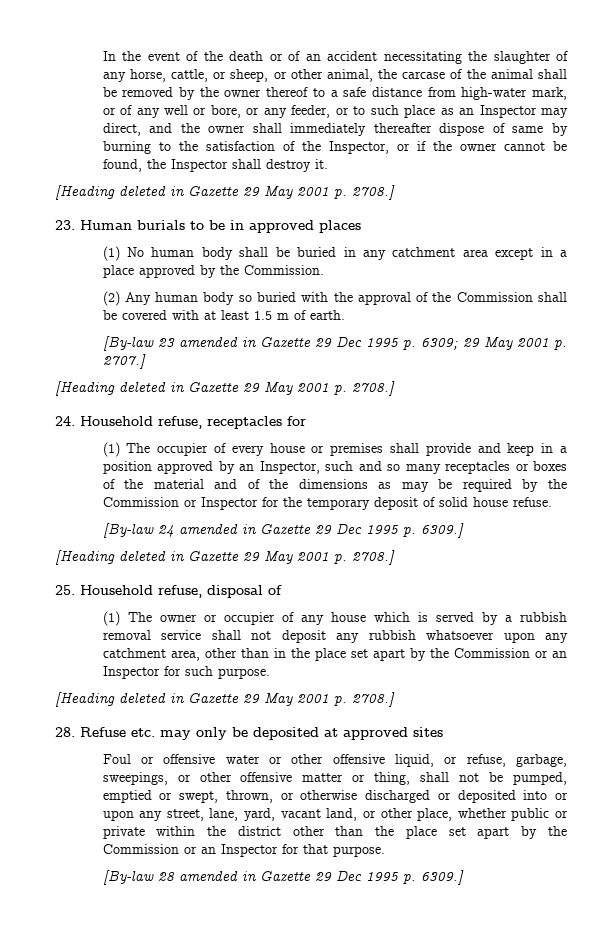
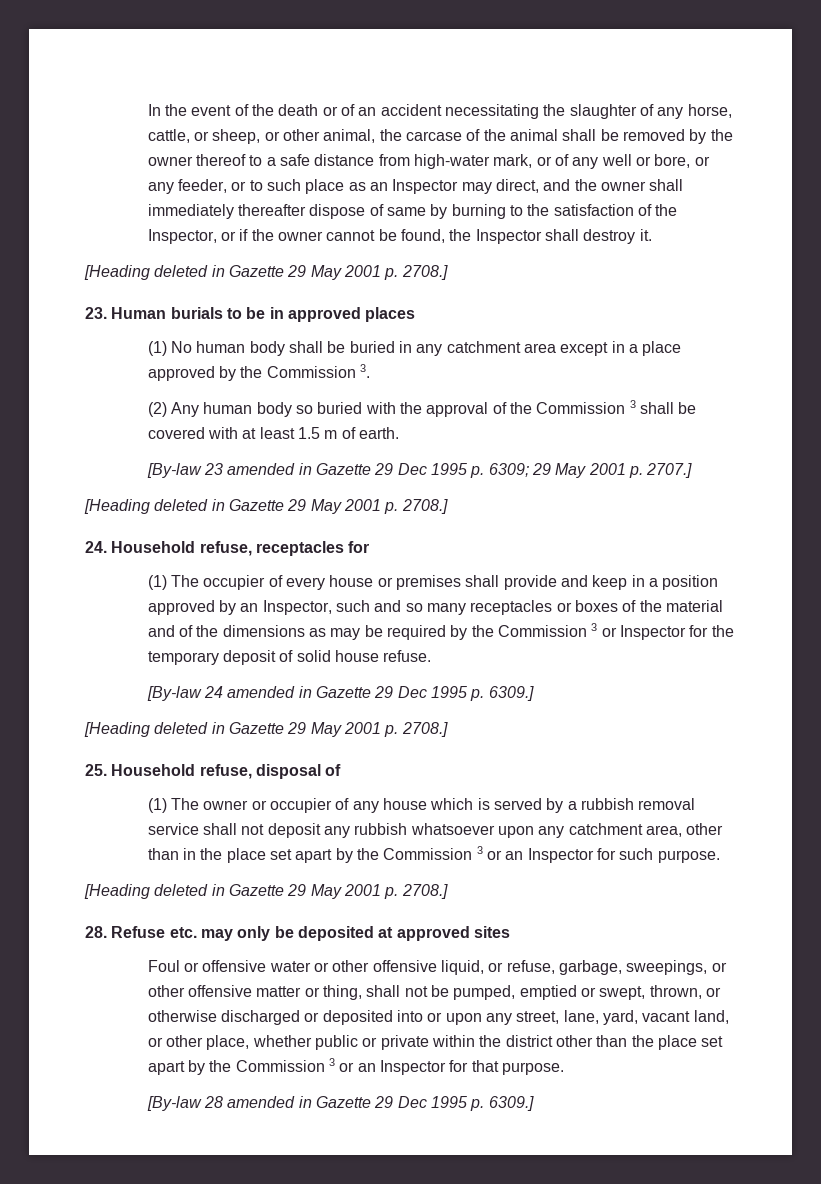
[243,265,324,275] Commission. -> [266,364,371,378] Commission 3.
(533, 297) none -> [629,400,636,408] 3
(179, 502) none -> [591,623,598,631] 3
(530, 653) none -> [476,846,483,854] 3
(179, 849) none -> [329,1058,336,1066] 3

